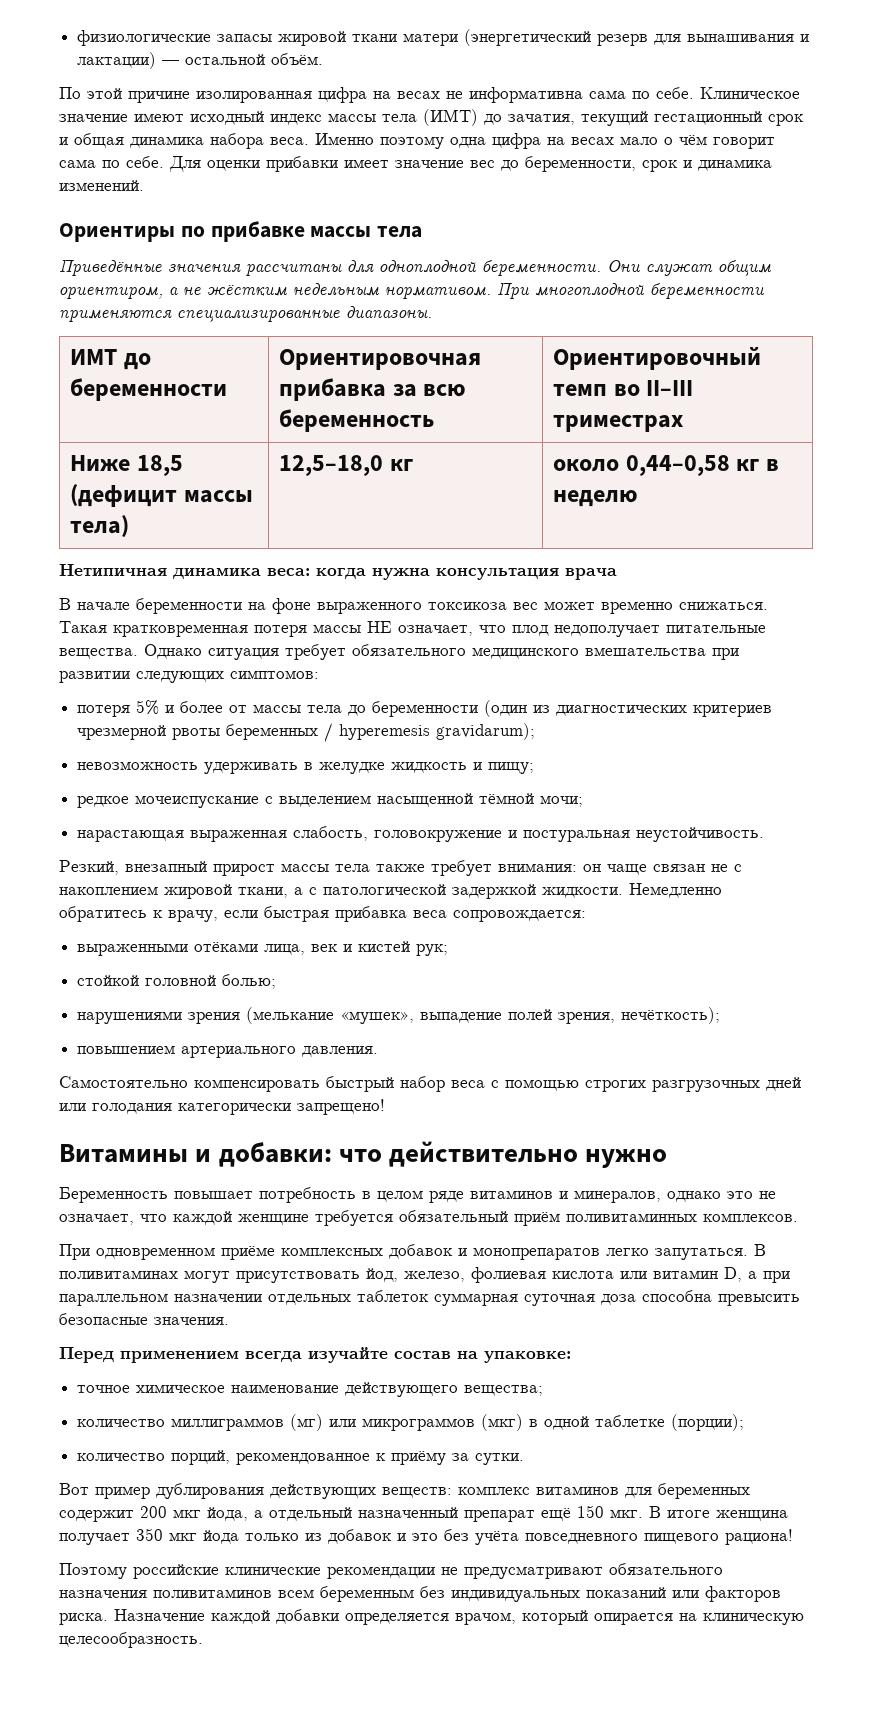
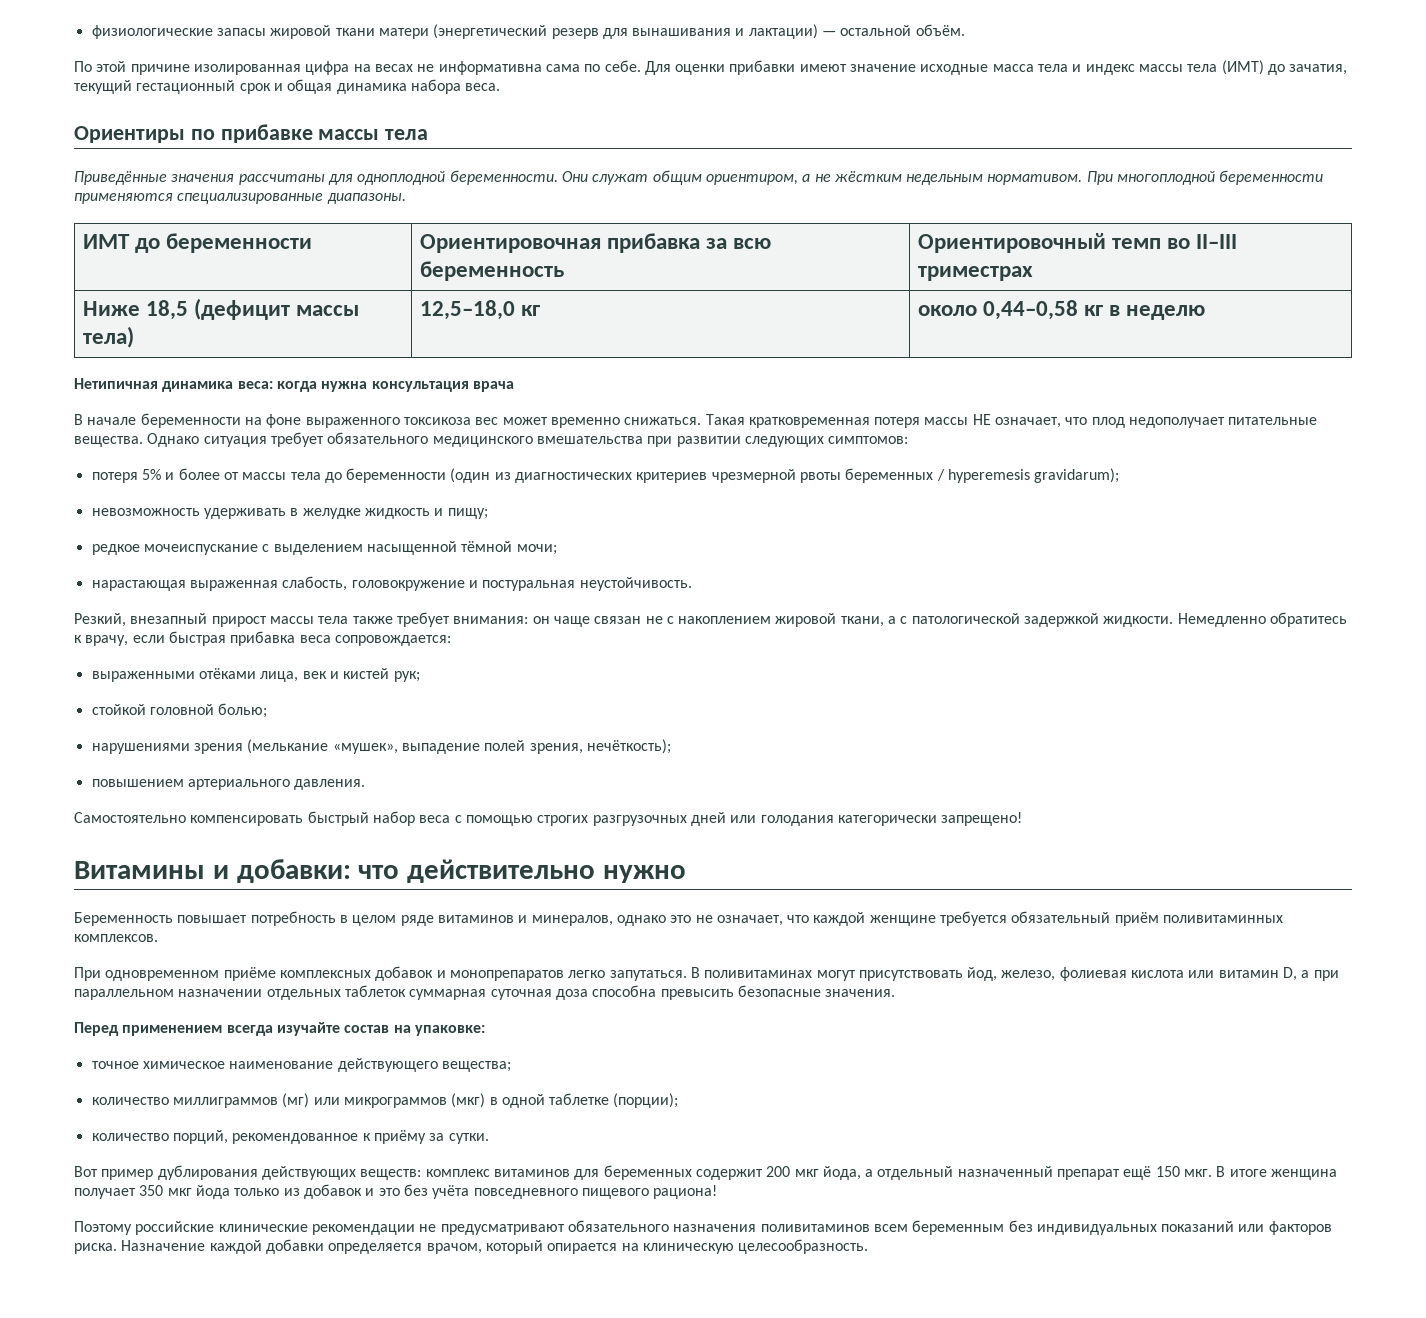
[700,87,800,99] [59,111,264,125] Клиническое значение имеют исходный -> [644,60,1082,75] Для оценки прибавки имеют значение исходные масса тела и
[315,133,775,149] [59,156,772,172] [59,180,144,191] Именно поэтому одна цифра на весах мало о чём говорит сама по себе. Для оценки прибавки имеет значение вес до беременности, срок и динамика изменений. -> (501, 87) none

